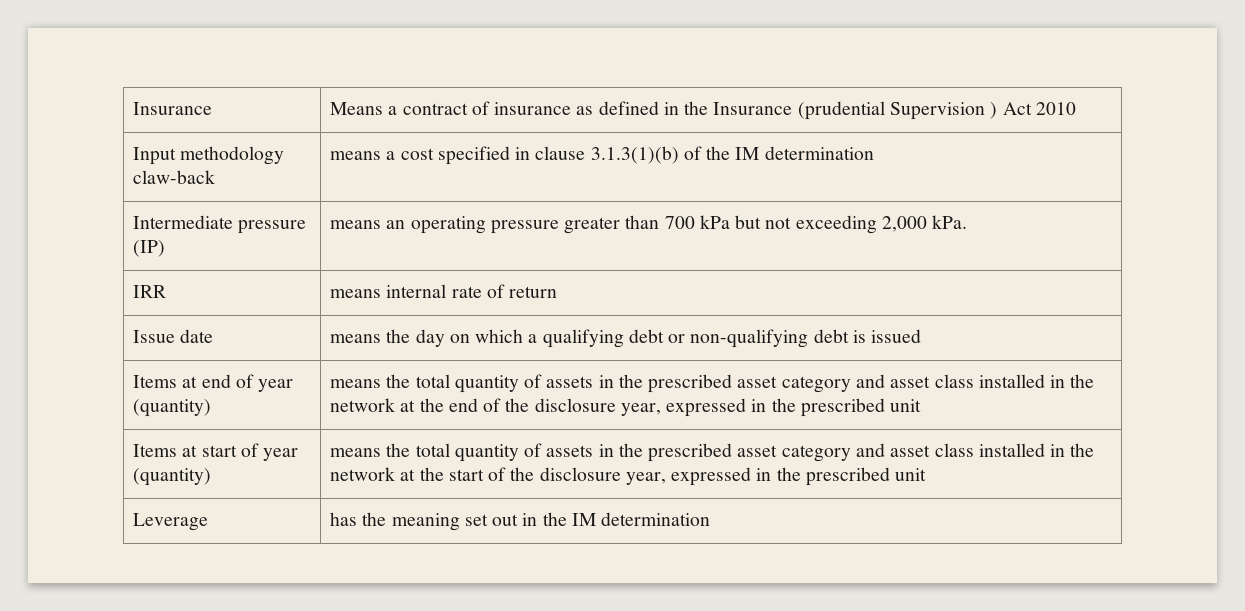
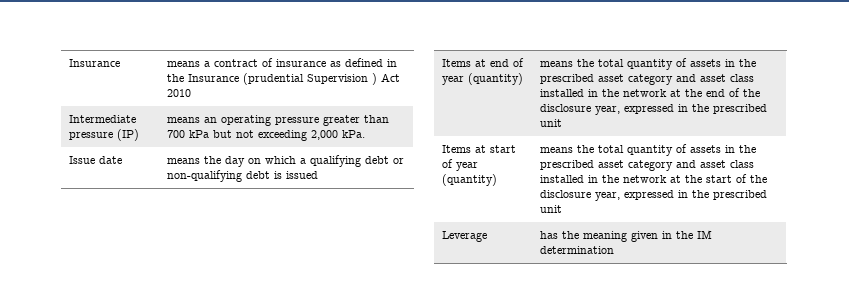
[330,102,384,115] Means -> [167,61,201,67] means
[133,146,285,165] [133,170,216,184] [330,146,874,165] // Input methodology claw-back | means a cost specified in clause 3.1.3(1)(b) of the IM determination -> (192, 93) none
[133,285,167,298] [330,284,558,298] // IRR | means internal rate of return -> (366, 134) none
[464,514,519,526] set out -> [631,231,659,242] given

